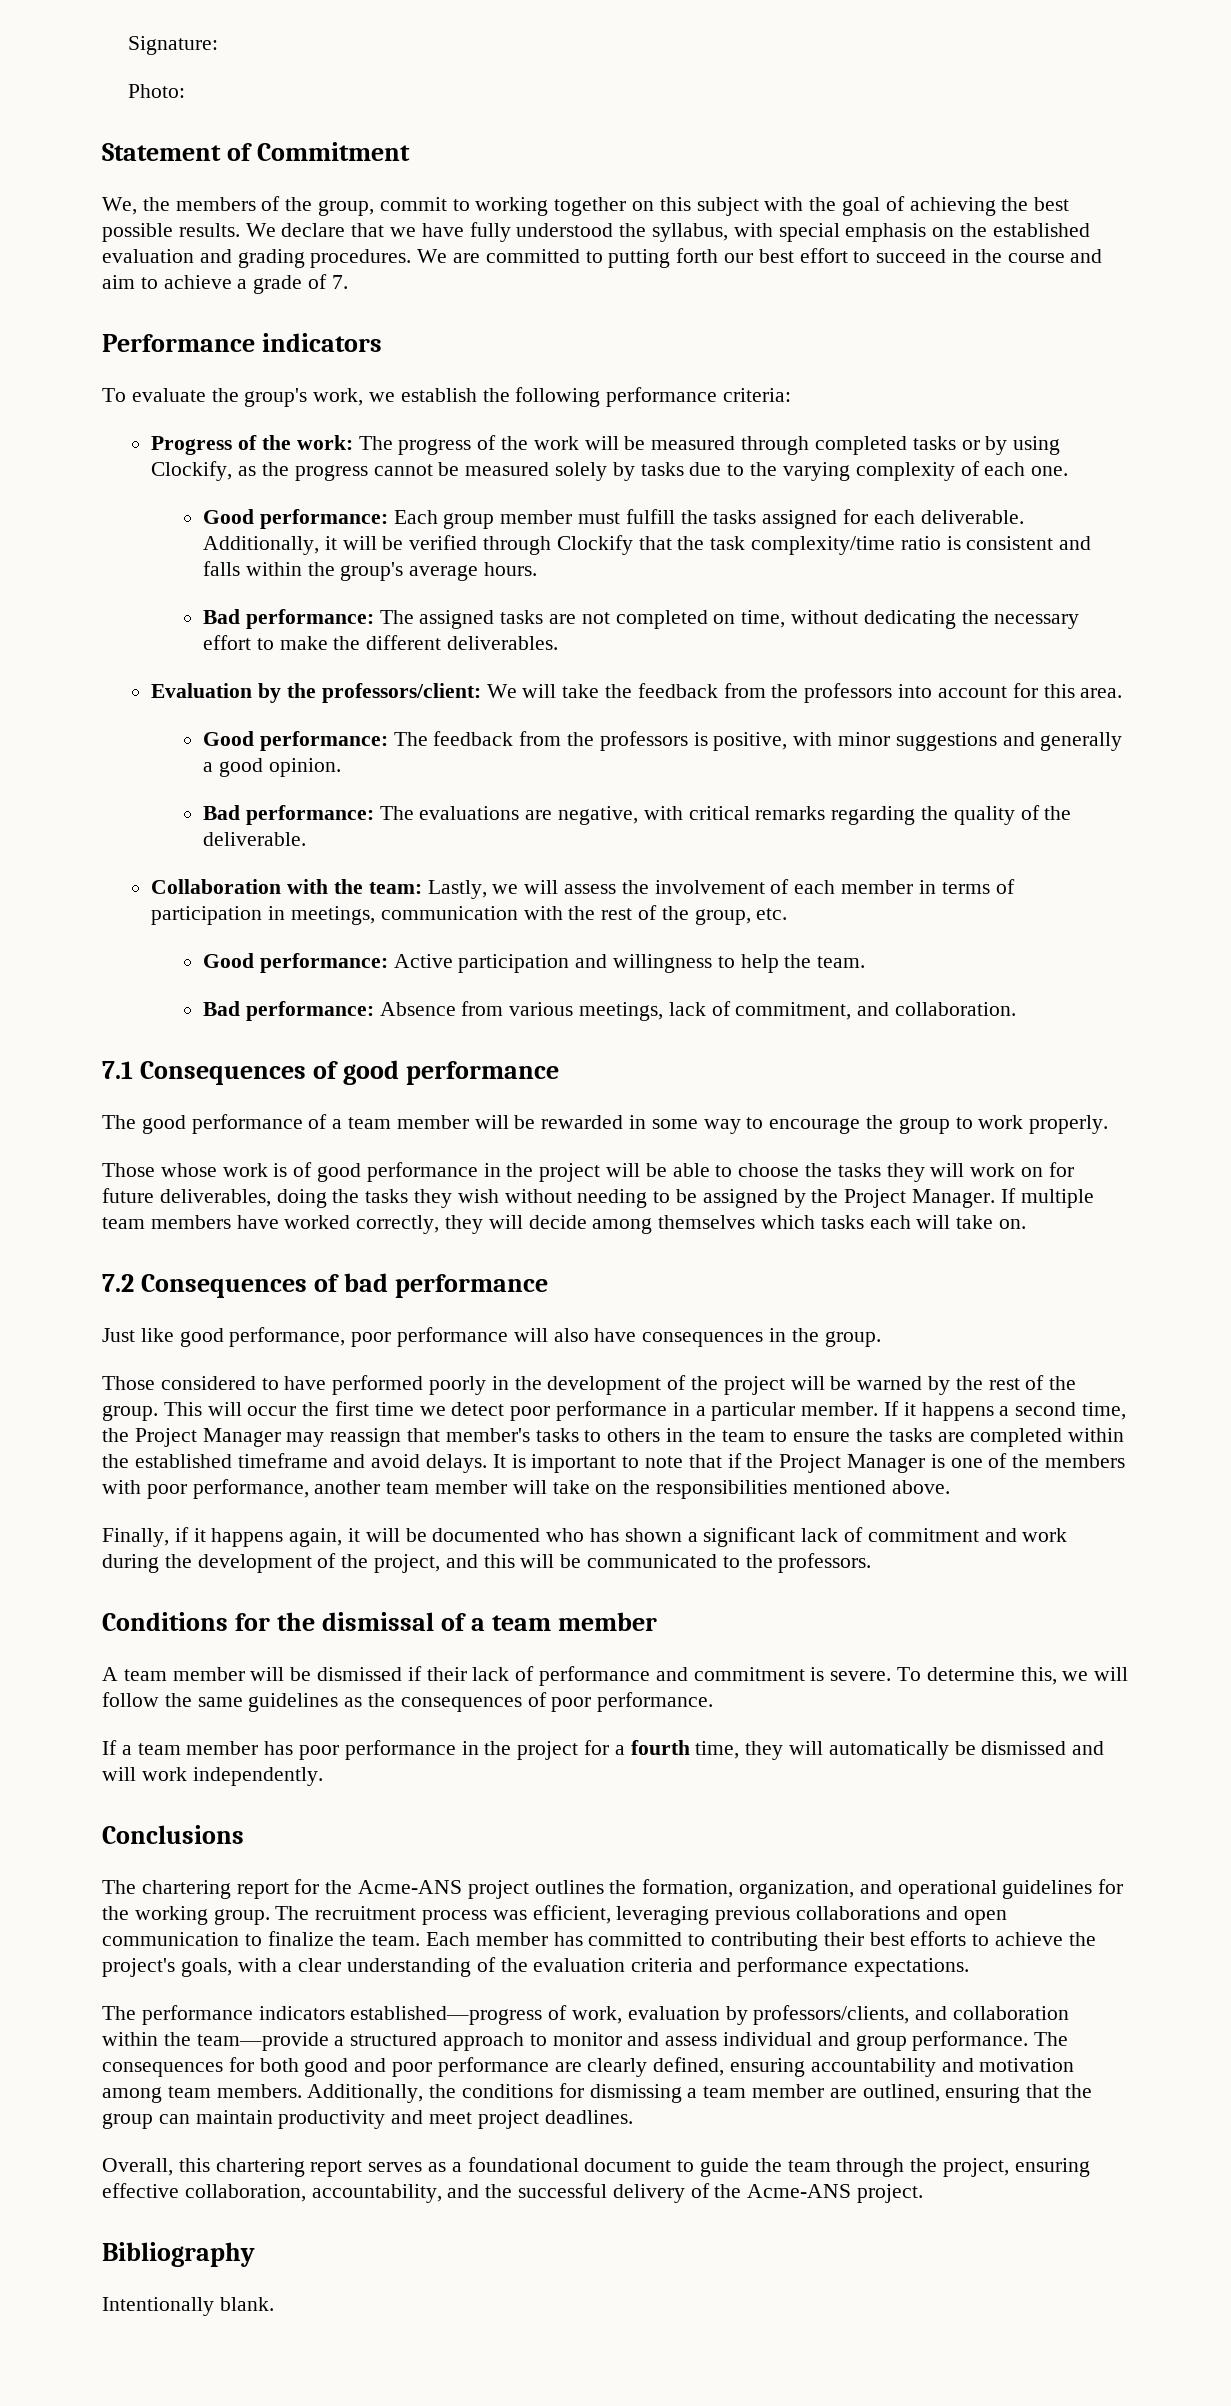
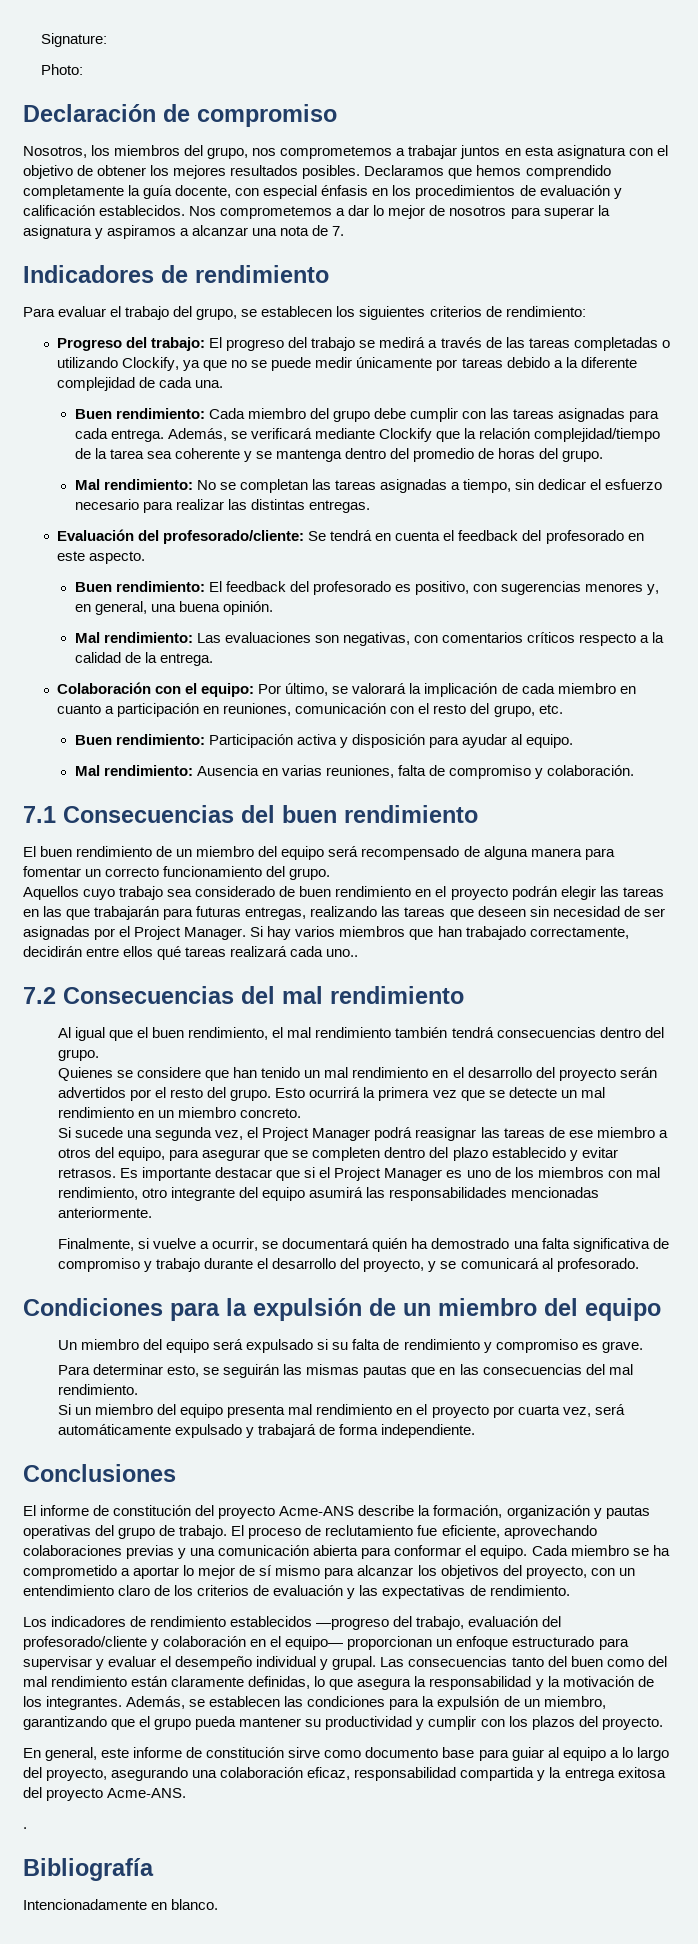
[102,142,411,161] [102,196,1070,216] [102,222,1090,242] [102,248,1103,268] [102,274,348,294] [102,333,383,352] [102,387,792,407] [151,435,1061,455] [151,461,1069,481] [202,509,1024,529] [202,535,1092,555] [202,561,537,581] [202,609,1080,629] [202,635,558,650] [151,683,1123,703] [202,731,1123,751] [202,758,341,777] [202,805,1072,825] [202,832,306,846] [151,879,1015,899] [151,905,788,925] [202,953,866,973] [202,1001,1017,1021] [102,1060,560,1085] [102,1114,1109,1134] [102,1162,1074,1182] [102,1188,1094,1208] [102,1215,1027,1234] [102,1273,549,1298] [102,1327,881,1347] [102,1375,1077,1395] [102,1401,1127,1421] [102,1428,1125,1447] [102,1453,1126,1473] [102,1479,950,1499] [102,1527,1068,1547] [102,1553,872,1573] [102,1612,658,1631] [102,1666,1129,1686] [102,1692,714,1712] [102,1740,1105,1760] [102,1767,323,1786] [102,1825,244,1844] [102,1879,1124,1899] [102,1905,1007,1925] [102,1931,1096,1951] [102,1957,969,1977] [102,2005,1070,2025] [102,2031,1069,2051] [102,2057,1075,2077] [102,2083,1093,2103] [102,2110,633,2129] [102,2157,1090,2177] [102,2183,924,2203] [102,2242,255,2267] [102,2297,274,2316] Statement of Commitment // We, the members of the group, commit to working together on this subject with the goal of achieving the best possible results. We declare that we have fully understood the syllabus, with special emphasis on the established evaluation and grading procedures. We are committed to putting forth our best effort to succeed in the course and aim to achieve a grade of 7. // Performance indicators // To evaluate the group's work, we establish the following performance criteria: // Progress of the work: The progress of the work will be measured through completed tasks or by using Clockify, as the progress cannot be measured solely by tasks due to the varying complexity of each one. // Good performance: Each group member must fulfill the tasks assigned for each deliverable. Additionally, it will be verified through Clockify that the task complexity/time ratio is consistent and falls within the group's average hours. // Bad performance: The assigned tasks are not completed on time, without dedicating the necessary effort to make the different deliverables. // Evaluation by the professors/client: We will take the feedback from the professors into account for this area. // Good performance: The feedback from the professors is positive, with minor suggestions and generally a good opinion. // Bad performance: The evaluations are negative, with critical remarks regarding the quality of the deliverable. // Collaboration with the team: Lastly, we will assess the involvement of each member in terms of participation in meetings, communication with the rest of the group, etc. // Good performance: Active participation and willingness to help the team. // Bad performance: Absence from various meetings, lack of commitment, and collaboration. // 7.1 Consequences of good performance // The good performance of a team member will be rewarded in some way to encourage the group to work properly. // Those whose work is of good performance in the project will be able to choose the tasks they will work on for future deliverables, doing the tasks they wish without needing to be assigned by the Project Manager. If multiple team members have worked correctly, they will decide among themselves which tasks each will take on. // 7.2 Consequences of bad performance // Just like good performance, poor performance will also have consequences in the group. // Those considered to have performed poorly in the development of the project will be warned by the rest of the group. This will occur the first time we detect poor performance in a particular member. If it happens a second time, the Project Manager may reassign that member's tasks to others in the team to ensure the tasks are completed within the established timeframe and avoid delays. It is important to note that if the Project Manager is one of the members with poor performance, another team member will take on the responsibilities mentioned above. // Finally, if it happens again, it will be documented who has shown a significant lack of commitment and work during the development of the project, and this will be communicated to the professors. // Conditions for the dismissal of a team member // A team member will be dismissed if their lack of performance and commitment is severe. To determine this, we will follow the same guidelines as the consequences of poor performance. // If a team member has poor performance in the project for a fourth time, they will automatically be dismissed and will work independently. // Conclusions // The chartering report for the Acme-ANS project outlines the formation, organization, and operational guidelines for the working group. The recruitment process was efficient, leveraging previous collaborations and open communication to finalize the team. Each member has committed to contributing their best efforts to achieve the project's goals, with a clear understanding of the evaluation criteria and performance expectations. // The performance indicators established—progress of work, evaluation by professors/clients, and collaboration within the team—provide a structured approach to monitor and assess individual and group performance. The consequences for both good and poor performance are clearly defined, ensuring accountability and motivation among team members. Additionally, the conditions for dismissing a team member are outlined, ensuring that the group can maintain productivity and meet project deadlines. // Overall, this chartering report serves as a foundational document to guide the team through the project, ensuring effective collaboration, accountability, and the successful delivery of the Acme-ANS project. // Bibliography // Intentionally blank. -> [23,104,337,127] [23,145,668,159] [23,165,611,179] [23,185,622,199] [23,205,610,219] [23,225,345,239] [23,265,329,283] [23,306,586,320] [57,337,670,351] [57,357,637,371] [57,377,224,391] [74,408,660,422] [74,428,661,442] [74,448,604,462] [74,479,663,493] [74,499,370,513] [57,529,644,544] [57,551,146,564] [74,581,660,595] [74,601,273,615] [74,632,665,646] [74,652,213,666] [57,682,636,697] [57,703,563,717] [74,734,573,748] [74,765,635,779] [23,805,478,823] [23,846,615,860] [23,866,331,880] [23,886,664,900] [23,906,665,920] [23,926,629,940] [23,946,359,960] [23,986,464,1004] [58,1027,664,1041] [58,1049,100,1061] [58,1067,657,1081] [58,1087,605,1101] [58,1107,302,1118] [58,1127,668,1141] [58,1147,618,1161] [58,1167,660,1181] [58,1187,600,1201] [58,1207,153,1218] [58,1238,669,1252] [58,1258,639,1272] [23,1298,661,1321] [58,1339,643,1353] [58,1364,633,1378] [58,1384,139,1395] [58,1404,625,1418] [58,1424,476,1438] [23,1464,176,1482] [23,1505,650,1519] [23,1525,597,1539] [23,1545,670,1559] [23,1565,635,1579] [23,1585,570,1599] [23,1616,562,1630] [23,1636,629,1650] [23,1656,667,1670] [23,1676,654,1690] [23,1696,606,1710] [23,1716,663,1730] [23,1747,669,1761] [23,1767,666,1781] [23,1787,187,1801] [23,1827,27,1829] [23,1858,154,1881] [23,1899,219,1910] Declaración de compromiso // Nosotros, los miembros del grupo, nos comprometemos a trabajar juntos en esta asignatura con el objetivo de obtener los mejores resultados posibles. Declaramos que hemos comprendido completamente la guía docente, con especial énfasis en los procedimientos de evaluación y calificación establecidos. Nos comprometemos a dar lo mejor de nosotros para superar la asignatura y aspiramos a alcanzar una nota de 7. // Indicadores de rendimiento // Para evaluar el trabajo del grupo, se establecen los siguientes criterios de rendimiento: // Progreso del trabajo: El progreso del trabajo se medirá a través de las tareas completadas o utilizando Clockify, ya que no se puede medir únicamente por tareas debido a la diferente complejidad de cada una. // Buen rendimiento: Cada miembro del grupo debe cumplir con las tareas asignadas para cada entrega. Además, se verificará mediante Clockify que la relación complejidad/tiempo de la tarea sea coherente y se mantenga dentro del promedio de horas del grupo. // Mal rendimiento: No se completan las tareas asignadas a tiempo, sin dedicar el esfuerzo necesario para realizar las distintas entregas. // Evaluación del profesorado/cliente: Se tendrá en cuenta el feedback del profesorado en este aspecto. // Buen rendimiento: El feedback del profesorado es positivo, con sugerencias menores y, en general, una buena opinión. // Mal rendimiento: Las evaluaciones son negativas, con comentarios críticos respecto a la calidad de la entrega. // Colaboración con el equipo: Por último, se valorará la implicación de cada miembro en cuanto a participación en reuniones, comunicación con el resto del grupo, etc. // Buen rendimiento: Participación activa y disposición para ayudar al equipo. // Mal rendimiento: Ausencia en varias reuniones, falta de compromiso y colaboración. // 7.1 Consecuencias del buen rendimiento // El buen rendimiento de un miembro del equipo será recompensado de alguna manera para fomentar un correcto funcionamiento del grupo. // Aquellos cuyo trabajo sea considerado de buen rendimiento en el proyecto podrán elegir las tareas en las que trabajarán para futuras entregas, realizando las tareas que deseen sin necesidad de ser asignadas por el Project Manager. Si hay varios miembros que han trabajado correctamente, decidirán entre ellos qué tareas realizará cada uno.. // 7.2 Consecuencias del mal rendimiento // Al igual que el buen rendimiento, el mal rendimiento también tendrá consecuencias dentro del grupo. // Quienes se considere que han tenido un mal rendimiento en el desarrollo del proyecto serán advertidos por el resto del grupo. Esto ocurrirá la primera vez que se detecte un mal rendimiento en un miembro concreto. // Si sucede una segunda vez, el Project Manager podrá reasignar las tareas de ese miembro a otros del equipo, para asegurar que se completen dentro del plazo establecido y evitar retrasos. Es importante destacar que si el Project Manager es uno de los miembros con mal rendimiento, otro integrante del equipo asumirá las responsabilidades mencionadas anteriormente. // Finalmente, si vuelve a ocurrir, se documentará quién ha demostrado una falta significativa de compromiso y trabajo durante el desarrollo del proyecto, y se comunicará al profesorado. // Condiciones para la expulsión de un miembro del equipo // Un miembro del equipo será expulsado si su falta de rendimiento y compromiso es grave. // Para determinar esto, se seguirán las mismas pautas que en las consecuencias del mal rendimiento. // Si un miembro del equipo presenta mal rendimiento en el proyecto por cuarta vez, será automáticamente expulsado y trabajará de forma independiente. // Conclusiones // El informe de constitución del proyecto Acme-ANS describe la formación, organización y pautas operativas del grupo de trabajo. El proceso de reclutamiento fue eficiente, aprovechando colaboraciones previas y una comunicación abierta para conformar el equipo. Cada miembro se ha comprometido a aportar lo mejor de sí mismo para alcanzar los objetivos del proyecto, con un entendimiento claro de los criterios de evaluación y las expectativas de rendimiento. // Los indicadores de rendimiento establecidos —progreso del trabajo, evaluación del profesorado/cliente y colaboración en el equipo— proporcionan un enfoque estructurado para supervisar y evaluar el desempeño individual y grupal. Las consecuencias tanto del buen como del mal rendimiento están claramente definidas, lo que asegura la responsabilidad y la motivación de los integrantes. Además, se establecen las condiciones para la expulsión de un miembro, garantizando que el grupo pueda mantener su productividad y cumplir con los plazos del proyecto. // En general, este informe de constitución sirve como documento base para guiar al equipo a lo largo del proyecto, asegurando una colaboración eficaz, responsabilidad compartida y la entrega exitosa del proyecto Acme-ANS. // . // Bibliografía // Intencionadamente en blanco.

